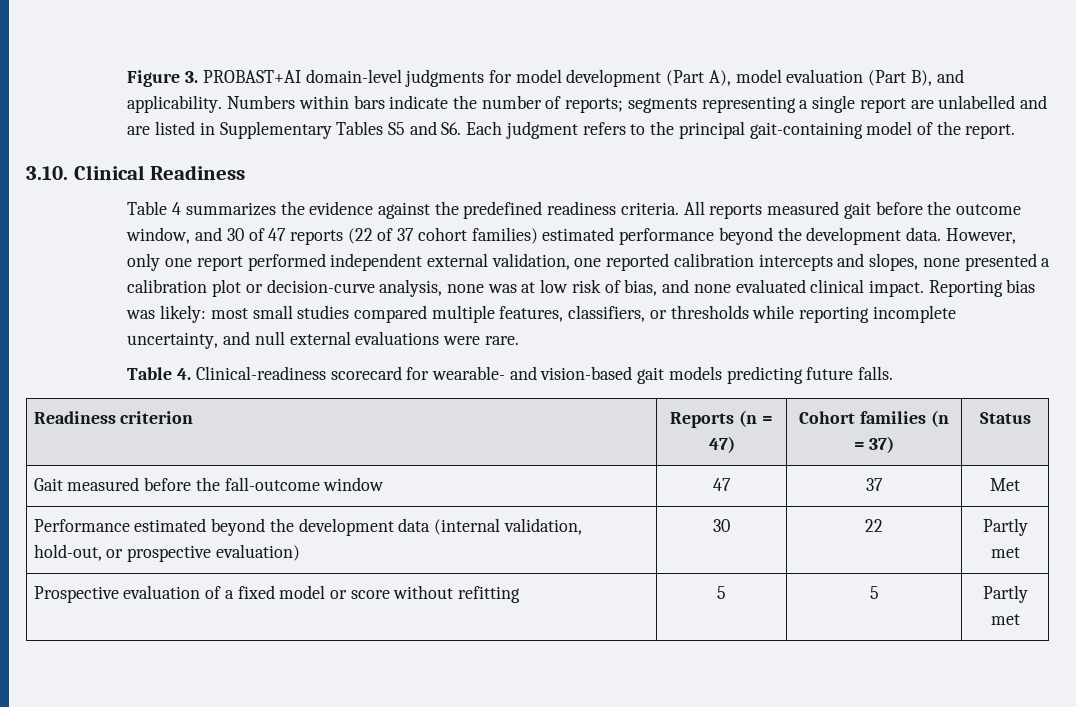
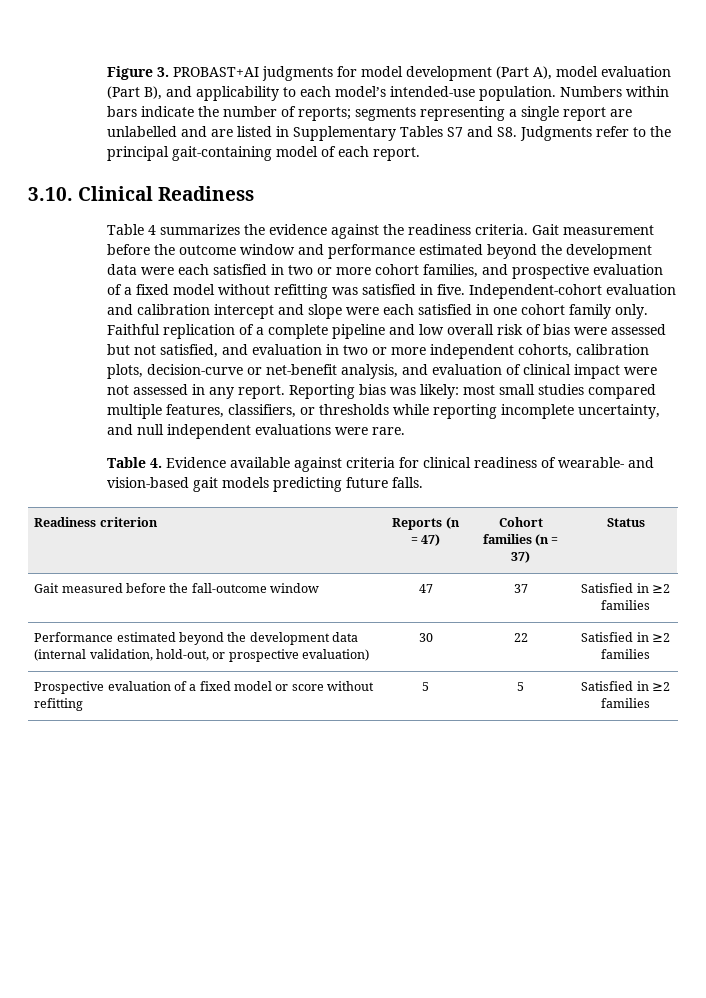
[305,69,402,83] domain-level -> (259, 72) none
[127,95,223,113] applicability. -> [195,86,556,101] applicability to each model’s intended-use population.
[388,121,626,139] S5 and S6. Each judgment refers -> [446,126,629,141] S7 and S8. Judgments refer
[936,121,961,135] the -> [337,146,369,157] each
[463,201,543,219] predefined -> (404, 229) none
[683,201,1021,219] [126,227,1016,245] [127,253,1051,271] [127,279,924,297] All reports measured gait before the outcome window, and 30 of 47 reports (22 of 37 cohort families) estimated performance beyond the development data. However, only one report performed independent external validation, one reported calibration intercepts and slopes, none presented a calibration plot or decision-curve analysis, none was at low risk of bias, and none evaluated clinical impact. -> [531,224,654,235] [106,244,652,259] [106,264,663,279] [106,284,676,299] [106,304,648,319] [106,324,666,339] [106,344,649,359] [106,364,657,379] [106,384,285,399] Gait measurement before the outcome window and performance estimated beyond the development data were each satisfied in two or more cohort families, and prospective evaluation of a fixed model without refitting was satisfied in five. Independent-cohort evaluation and calibration intercept and slope were each satisfied in one cohort family only. Faithful replication of a complete pipeline and low overall risk of bias were assessed but not satisfied, and evaluation in two or more independent cohorts, calibration plots, decision-curve or net-benefit analysis, and evaluation of clinical impact were not assessed in any report.
[289,331,351,345] external -> [166,424,251,439] independent
[195,366,430,380] Clinical-readiness scorecard for -> [165,457,556,472] Evidence available against criteria for clinical readiness of
[990,478,1020,491] Met -> [581,583,670,593] [601,600,650,610] Satisfied in ≥2 families
[982,518,1028,536] [990,547,1020,558] Partly met -> [581,632,670,642] [601,649,650,659] Satisfied in ≥2 families
[982,585,1028,603] [990,614,1020,625] Partly met -> [581,681,670,691] [601,698,650,708] Satisfied in ≥2 families

